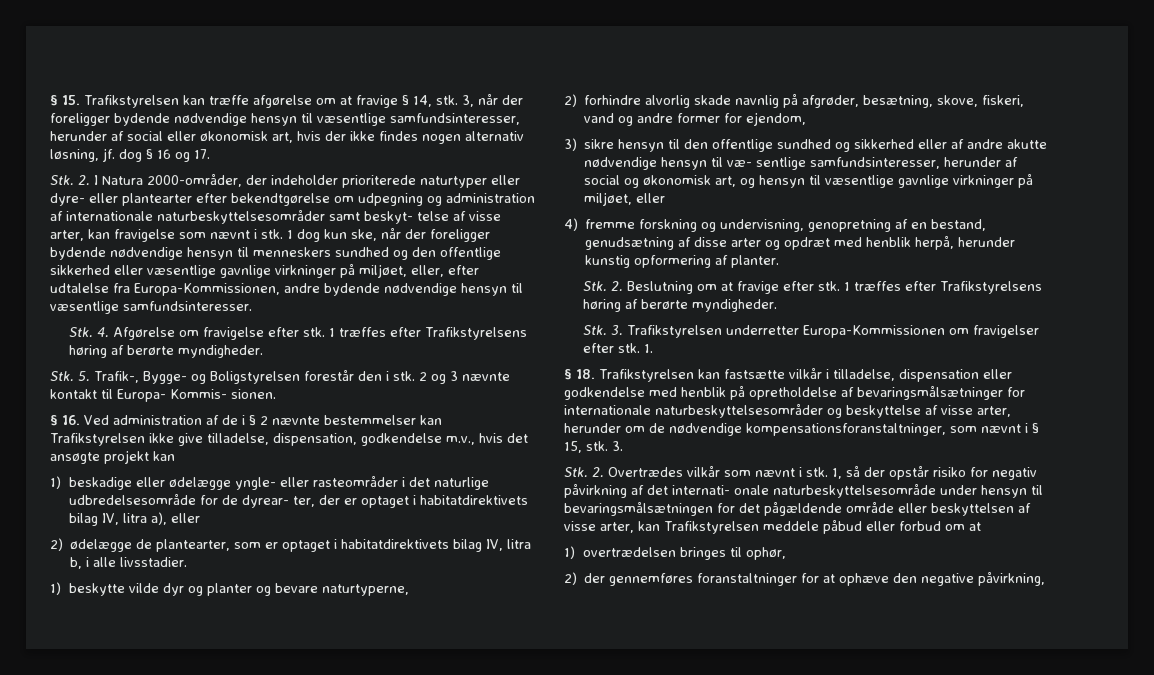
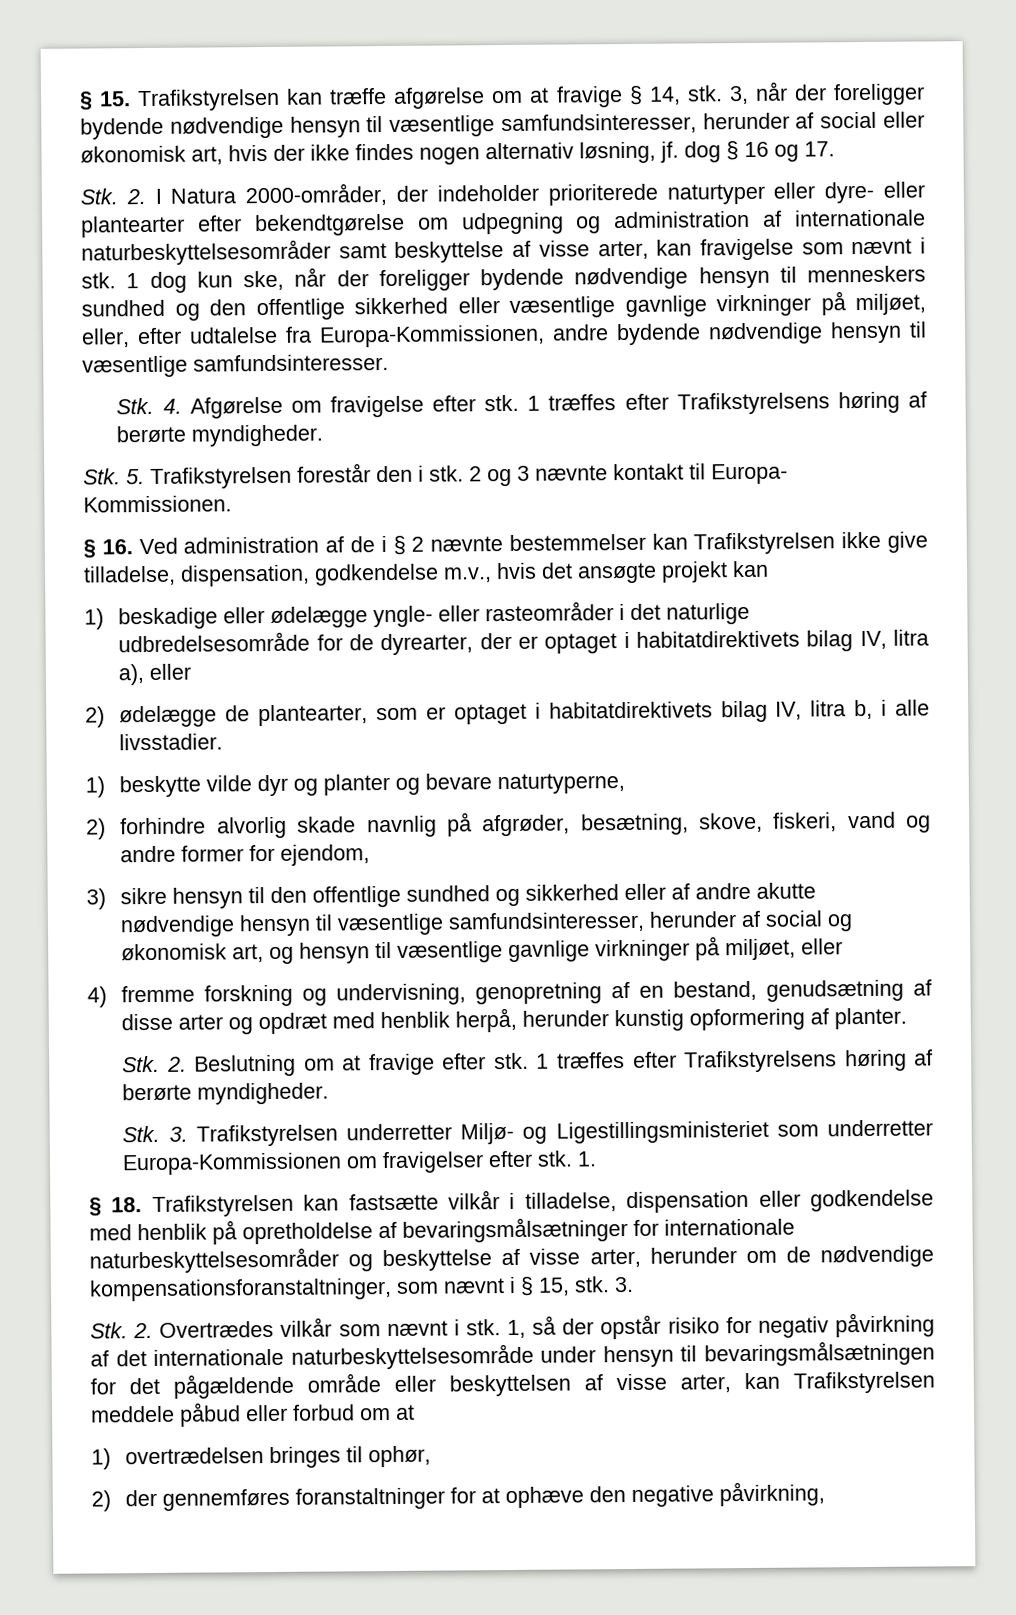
[364,211,449,224] beskyt- telse -> [394,241,505,263] beskyttelse
[94,371,300,384] Trafik-, Bygge- og Boligstyrelsen -> [150,466,292,489] Trafikstyrelsen
[170,389,276,399] Kommis- sionen. -> [83,495,232,513] Kommissionen.
[241,495,315,508] dyrear- ter, -> [380,633,474,656] dyrearter,
[727,157,807,170] væ- sentlige -> [337,913,445,936] væsentlige
(799, 330) none -> [460,1119,933,1145] Miljø- og Ligestillingsministeriet som underretter
[672,485,769,495] internati- onale -> [153,1348,285,1366] internationale

